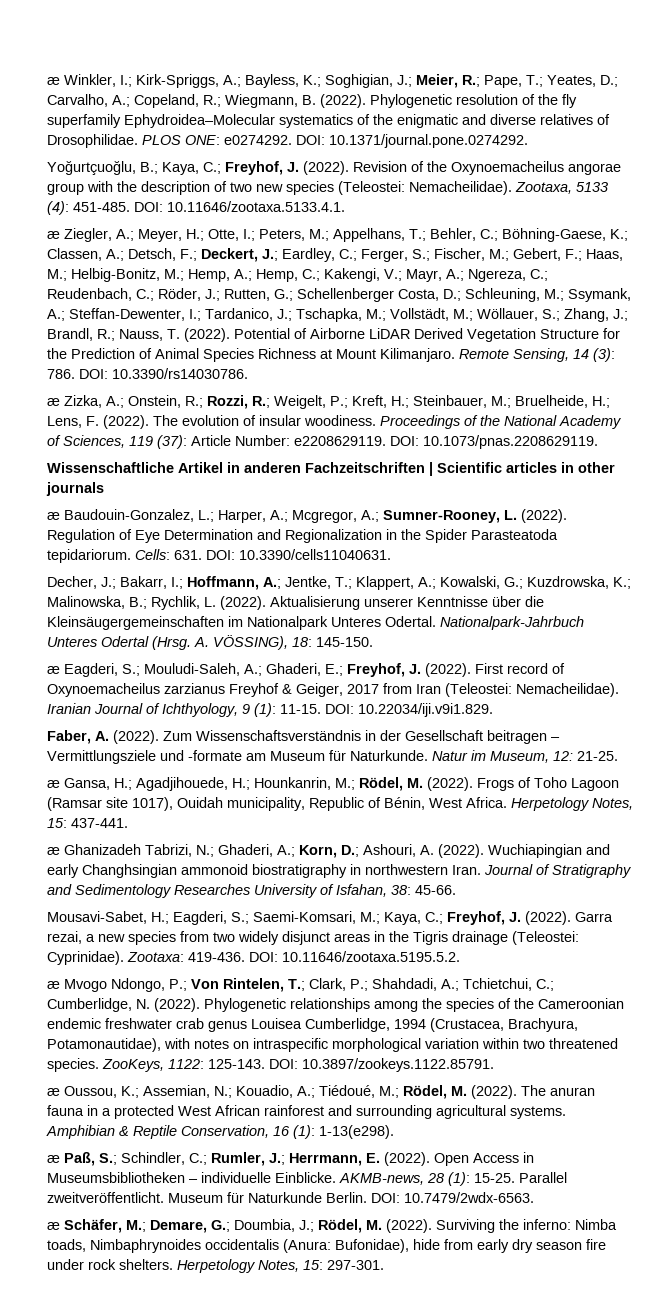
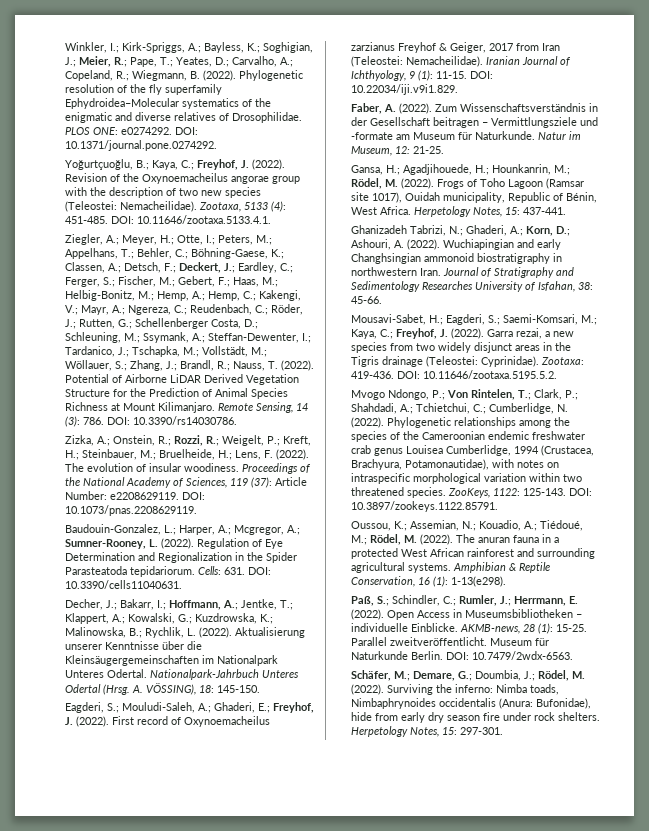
[47,77,61,85] æ -> (64, 47) none
[47,231,61,239] æ -> (271, 219) none
[47,398,61,406] æ -> (237, 420) none
[47,462,616,476] [46,482,105,496] [47,512,61,520] Wissenschaftliche Artikel in anderen Fachzeitschriften | Scientific articles in other journals // æ -> (197, 510) none
[47,666,61,674] æ -> (260, 689) none
[47,780,61,788] æ -> (444, 150) none
[47,847,61,855] æ -> (566, 211) none
[47,981,61,989] æ -> (557, 374) none
[47,1088,61,1096] æ -> (498, 506) none
[47,1155,61,1163] æ -> (506, 581) none
[47,1222,61,1230] æ -> (573, 655) none

